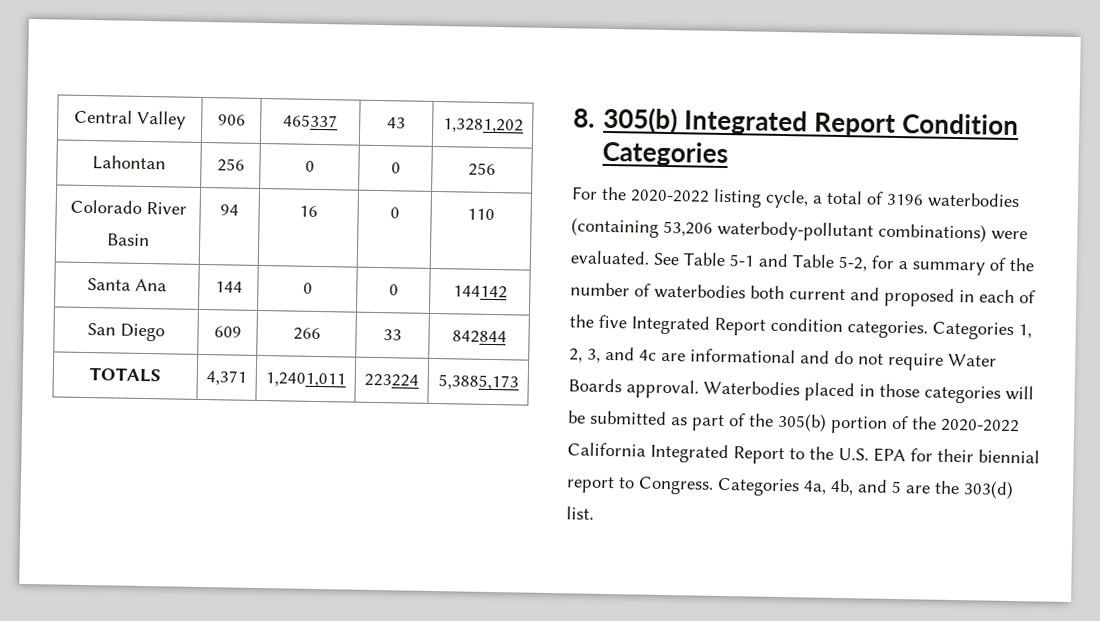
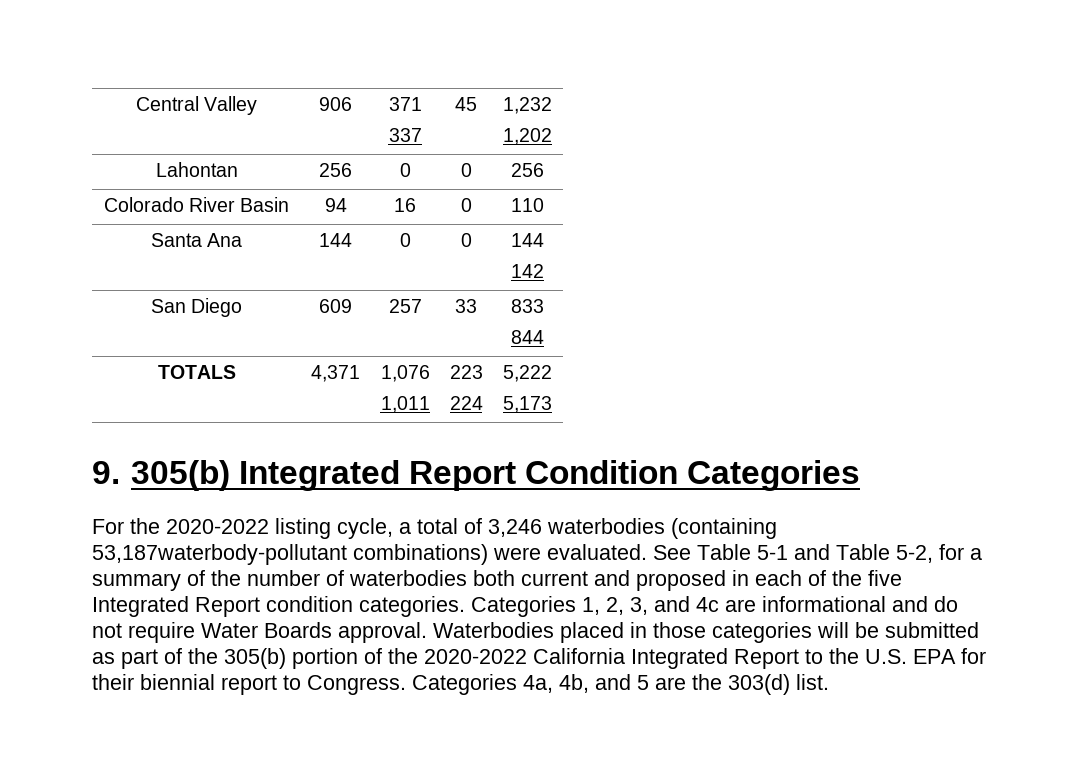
[283,114,338,128] [387,117,406,129] [442,118,524,134] 465337 | 43 | 1,3281,202 -> [388,97,422,111] [388,128,422,142] [455,97,477,111] [503,97,552,114] [503,128,552,145] 371 // 337 | 45 | 1,232 // 1,202
[452,285,508,299] 144142 -> [511,233,544,247] [511,264,544,278] 144 // 142
[292,327,321,341] 266 -> [388,299,422,313] 257
[451,330,507,344] 842844 -> [511,299,544,313] [511,330,544,344] 833 // 844
[265,372,346,388] [364,373,419,387] [437,374,519,391] [573,108,595,128] 1,2401,011 | 223224 | 5,3885,173 // 8. -> [380,365,430,382] [380,396,430,413] [449,365,483,379] [449,396,483,410] [503,365,552,382] [503,396,552,413] [92,461,120,484] 1,076 // 1,011 | 223 // 224 | 5,222 // 5,173 // 9.
[886,193,924,206] 3196 -> [488,519,542,537] 3,246
[663,220,874,242] 53,206 waterbody-pollutant -> [92,544,347,565] 53,187waterbody-pollutant

